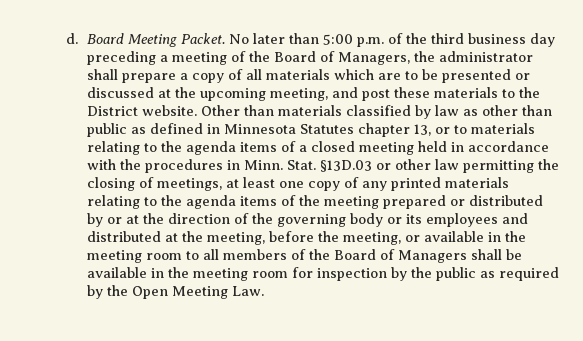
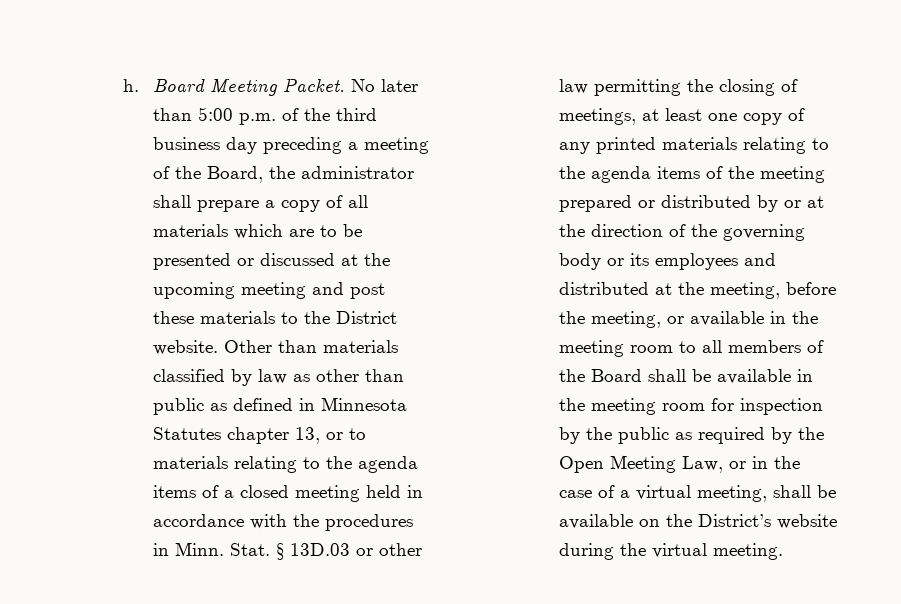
[65,33,78,44] d. -> [123,79,140,92] h.
[273,51,410,65] Board of Managers, -> [207,166,264,183] Board,
[269,88,328,101] meeting, -> [241,282,307,299] meeting
[319,160,372,172] §13D.03 -> [276,543,351,560] § 13D.03
[379,249,467,263] of Managers -> (643, 375) none
[231,286,264,296] Law. -> [682,456,801,473] [559,485,837,502] [559,514,838,529] [559,543,784,560] Law, or in the case of a virtual meeting, shall be available on the District’s website during the virtual meeting.

